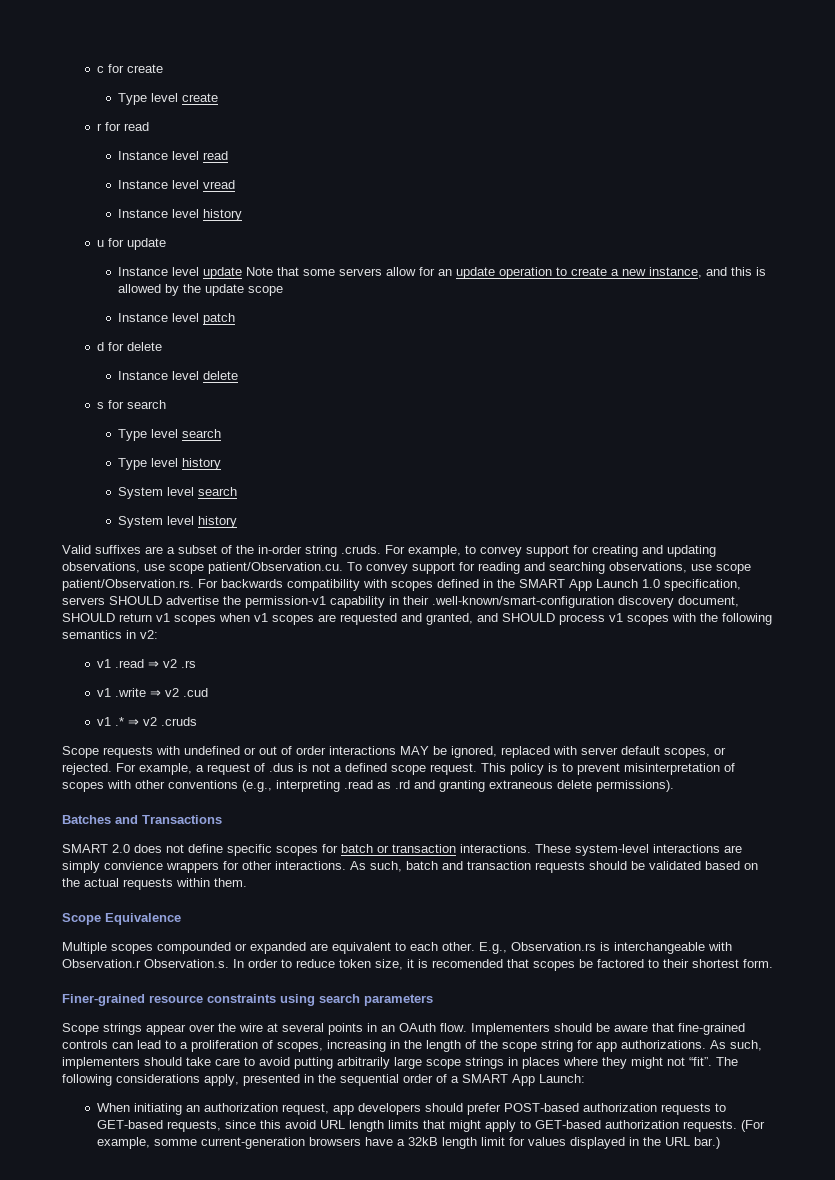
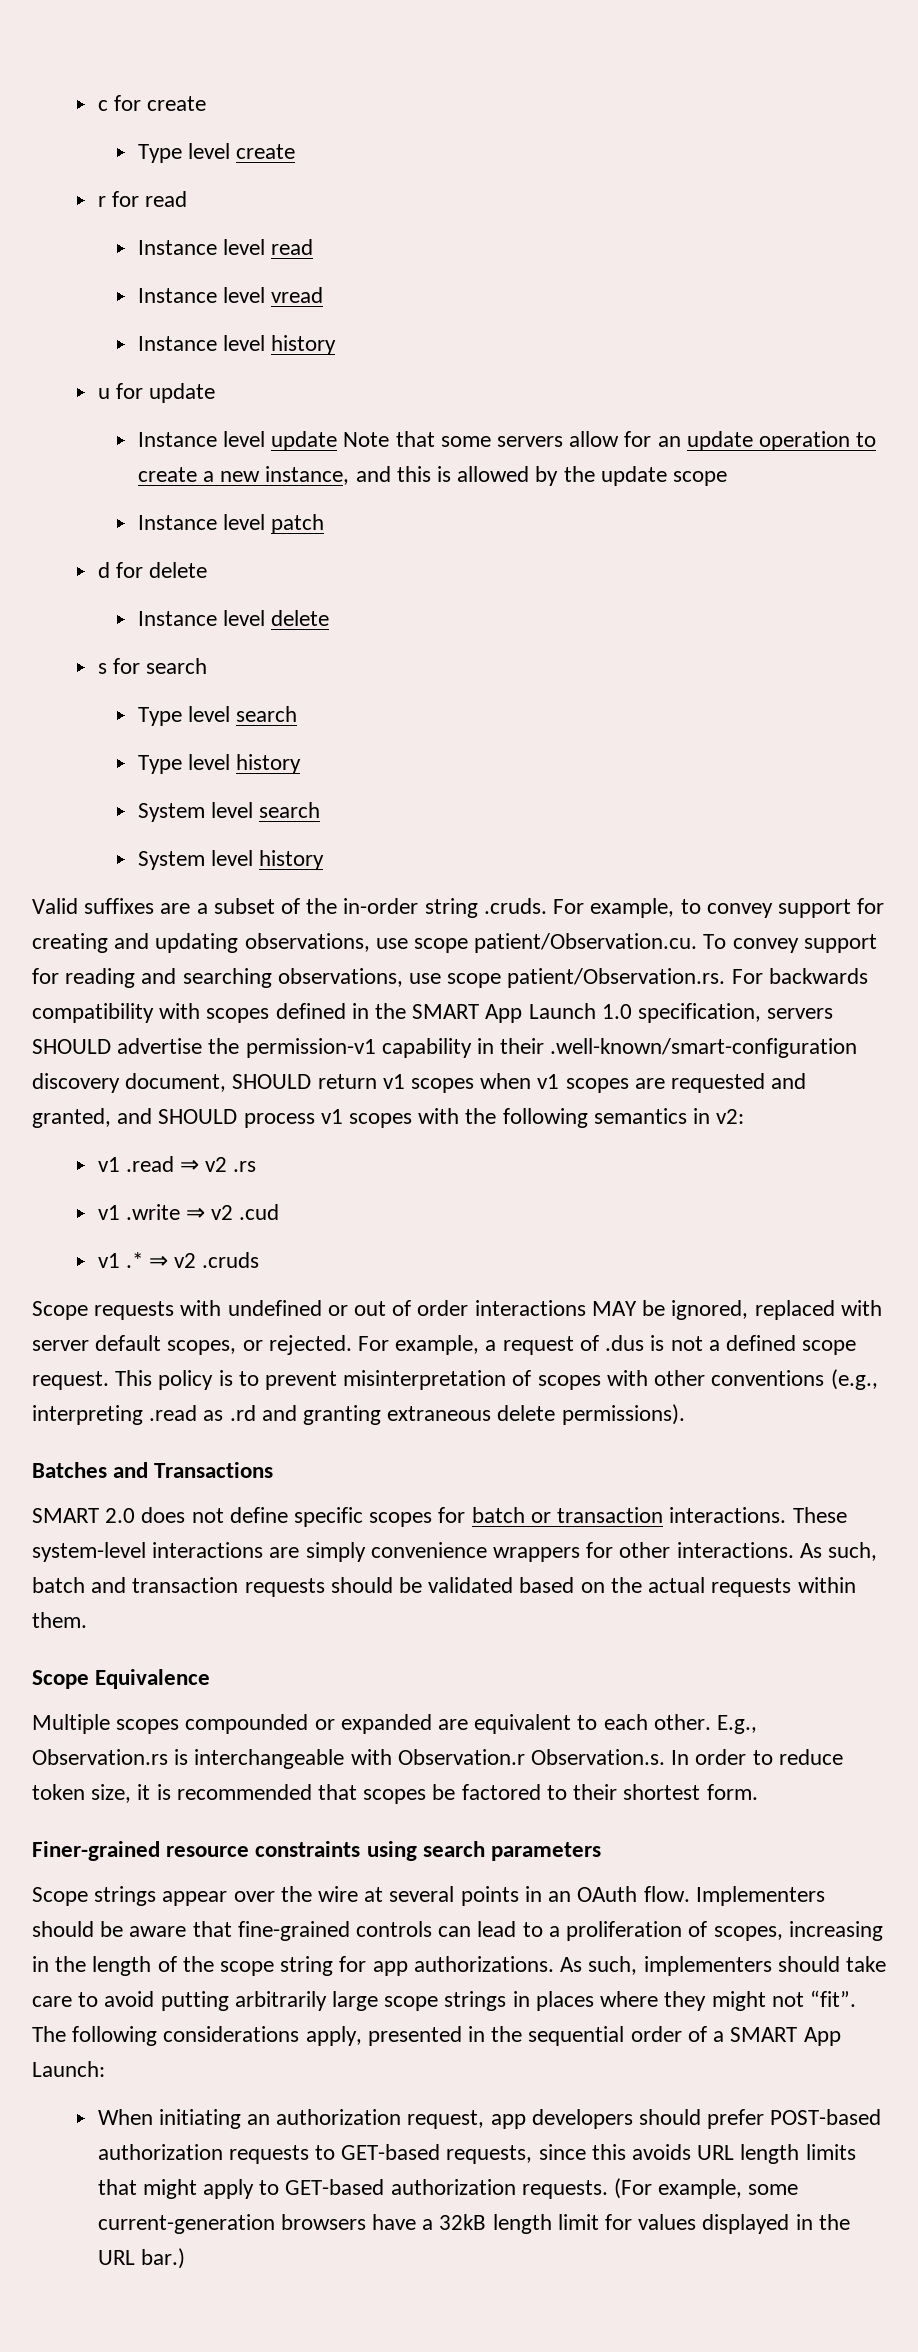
[104,861,163,870] convience -> [370,1542,487,1558] convenience
[432,959,503,968] recomended -> [176,1784,312,1800] recommended
[285,1120,317,1129] avoid -> [631,2144,691,2160] avoids
[154,1139,198,1146] somme -> [748,2184,799,2195] some

